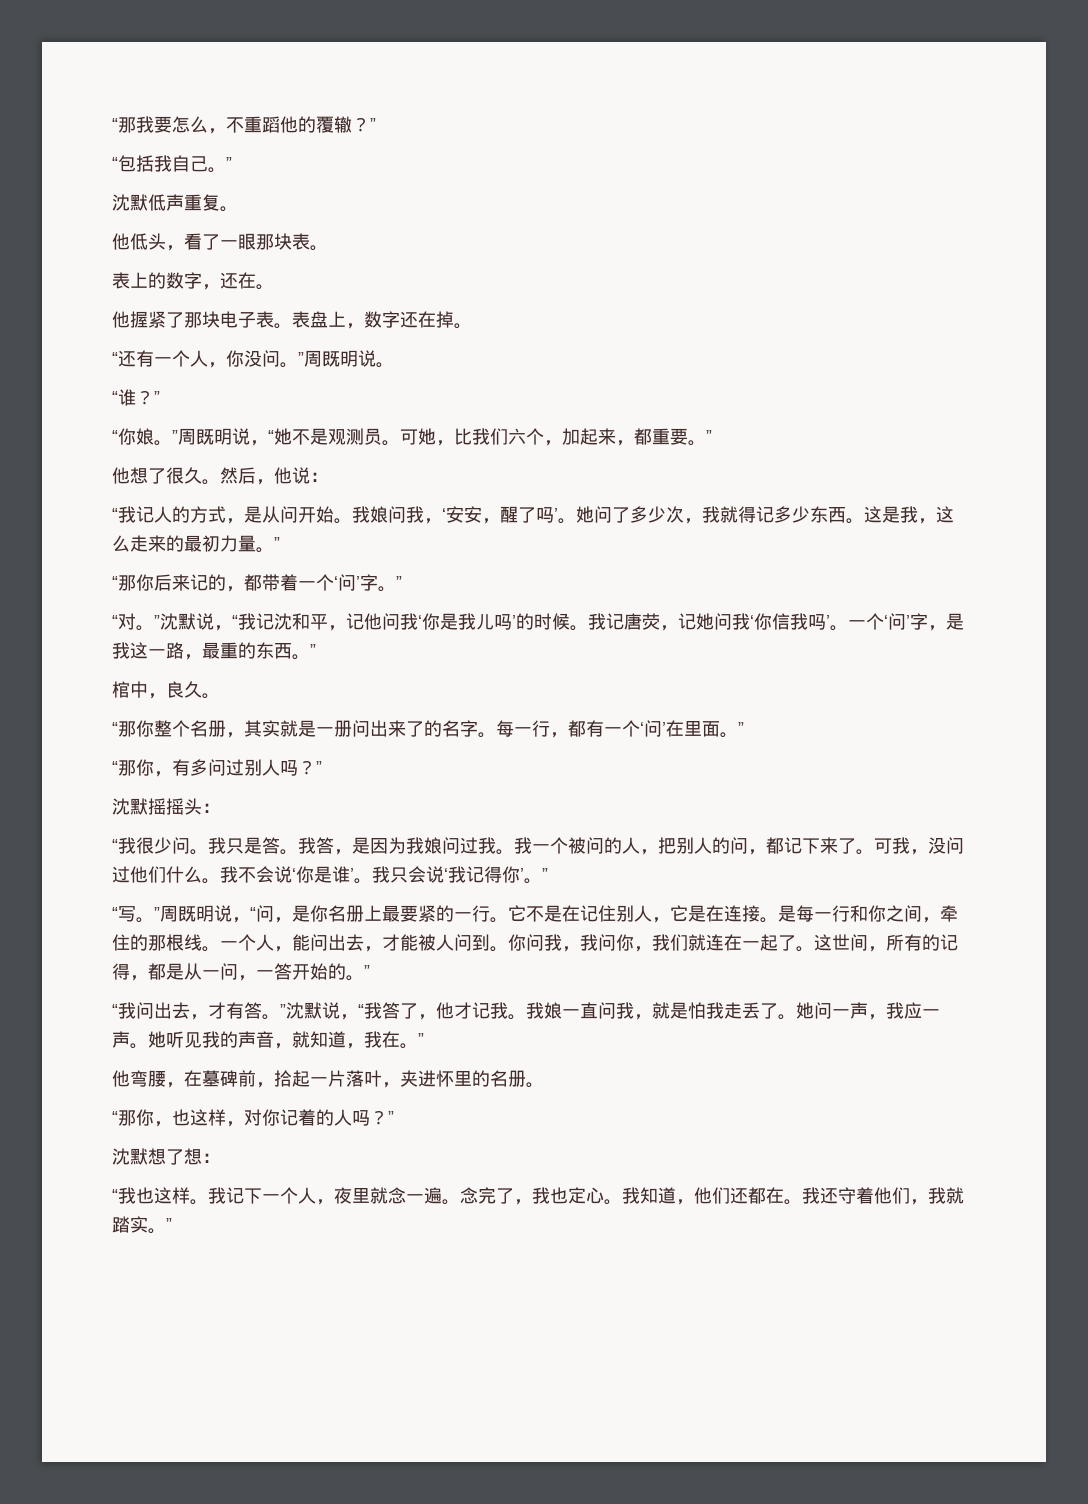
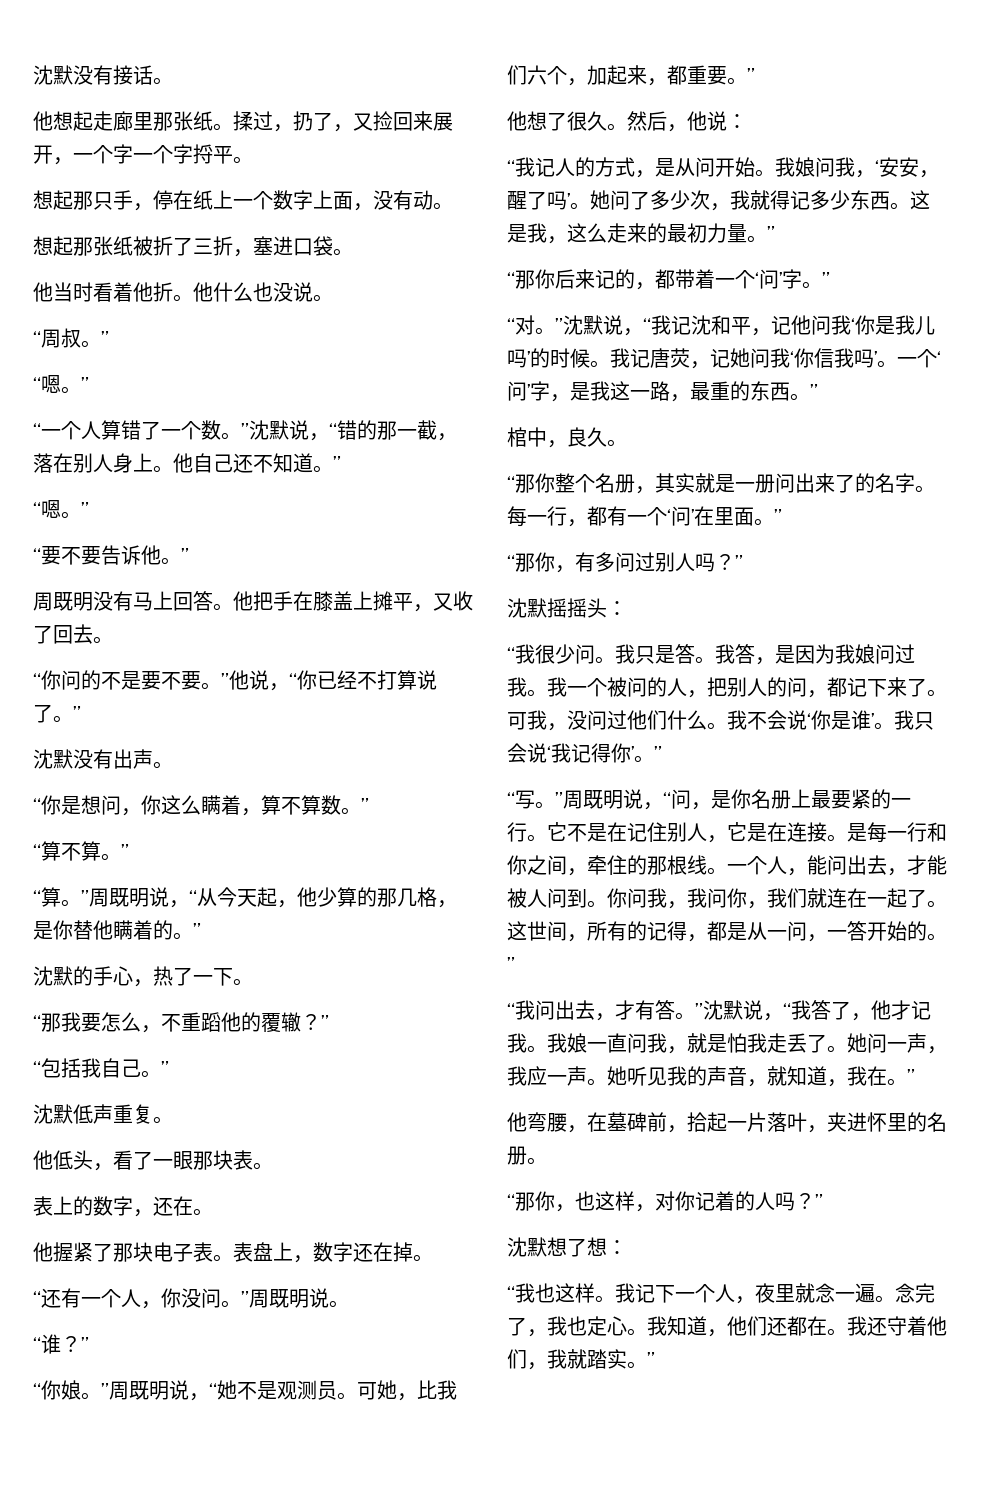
(112, 124) none -> [33,65,173,85] [33,111,453,132] [33,144,253,165] [33,190,453,211] [33,236,353,257] [33,282,333,302] [33,328,109,348] [33,375,89,394] [33,420,457,441] [33,453,341,473] [33,500,89,519] [33,545,189,565] [33,591,473,612] [33,624,113,644] [33,670,437,691] [33,704,81,723] [33,749,173,769] [33,795,369,816] [33,841,129,861] [33,887,457,908] [33,920,201,940] [33,966,253,987] 沈默没有接话。 // 他想起走廊里那张纸。揉过，扔了，又捡回来展开，一个字一个字捋平。 // 想起那只手，停在纸上一个数字上面，没有动。 // 想起那张纸被折了三折，塞进口袋。 // 他当时看着他折。他什么也没说。 // “周叔。” // “嗯。” // “一个人算错了一个数。”沈默说，“错的那一截，落在别人身上。他自己还不知道。” // “嗯。” // “要不要告诉他。” // 周既明没有马上回答。他把手在膝盖上摊平，又收了回去。 // “你问的不是要不要。”他说，“你已经不打算说了。” // 沈默没有出声。 // “你是想问，你这么瞒着，算不算数。” // “算不算。” // “算。”周既明说，“从今天起，他少算的那几格，是你替他瞒着的。” // 沈默的手心，热了一下。 //

